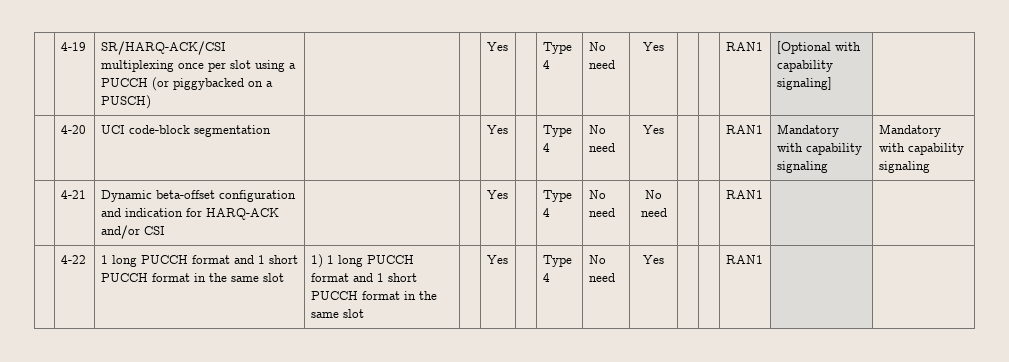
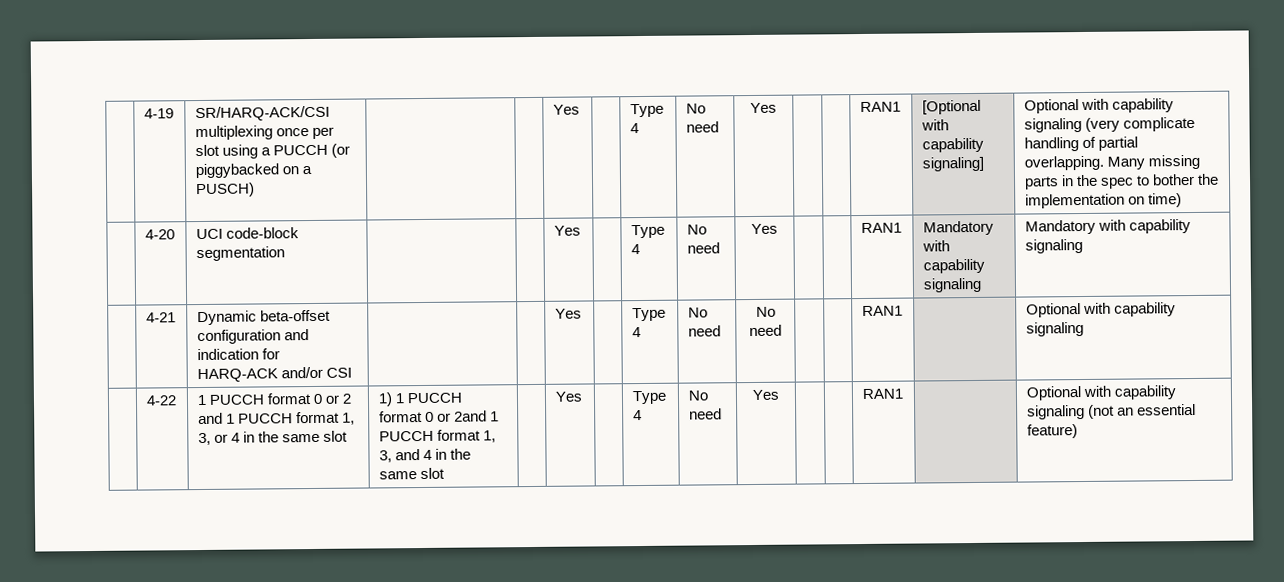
(832, 83) none -> [1023,98,1174,114] [1023,116,1195,133] [1023,136,1138,152] [1023,154,1200,171] [1023,173,1219,190] [1024,193,1182,209] Optional with capability signaling (very complicate handling of partial overlapping. Many missing parts in the spec to bother the implementation on time)
(763, 194) none -> [1025,302,1176,318] [1025,321,1084,337] Optional with capability signaling
[111,255,298,267] [100,273,190,282] long PUCCH format and 1 short PUCCH format -> [208,393,352,405] [197,411,355,425] [197,432,240,446] PUCCH format 0 or 2 and 1 PUCCH format 1, 3, or 4
[337,255,414,267] [310,273,417,282] [310,291,400,300] long PUCCH format and 1 short PUCCH format -> [406,392,463,404] [378,410,499,423] [378,429,496,443] [378,449,432,463] PUCCH format 0 or 2and 1 PUCCH format 1, 3, and 4
(763, 259) none -> [1025,385,1177,401] [1026,403,1196,420] [1026,424,1078,439] Optional with capability signaling (not an essential feature)

